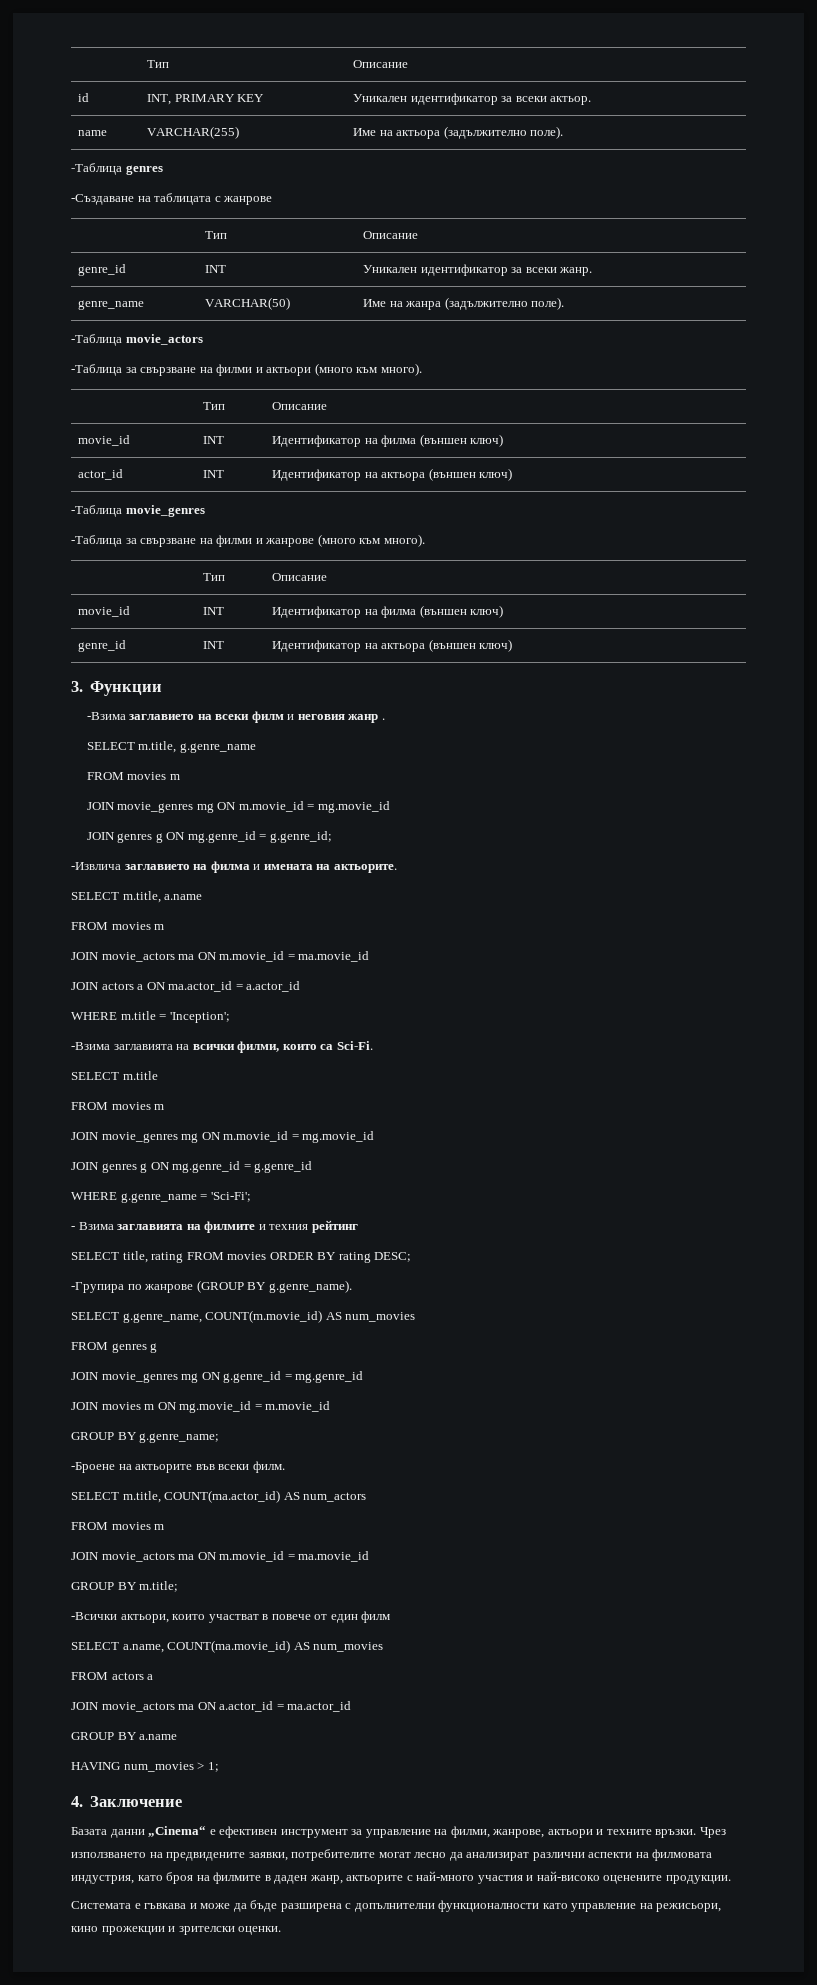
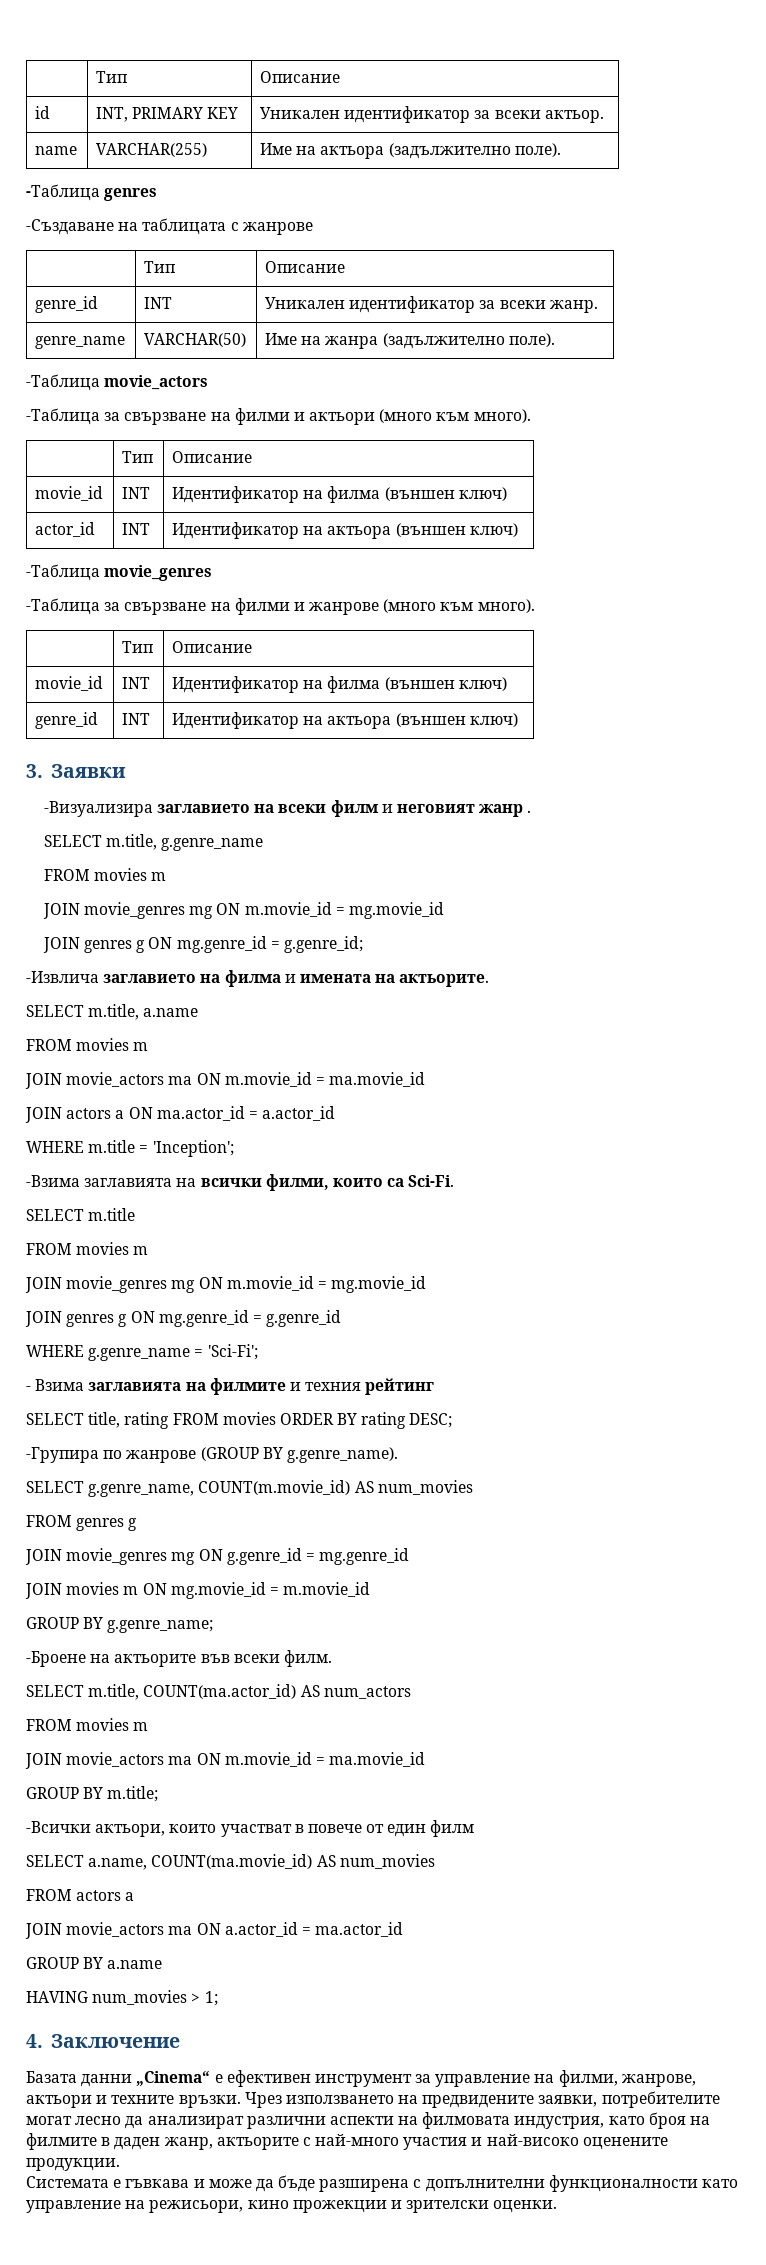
[89,681,162,696] [86,712,126,720] Функции // -Взима -> [50,764,126,778] [43,801,153,817] Заявки // -Визуализира
[297,714,345,720] неговия -> [396,804,475,813] неговият

